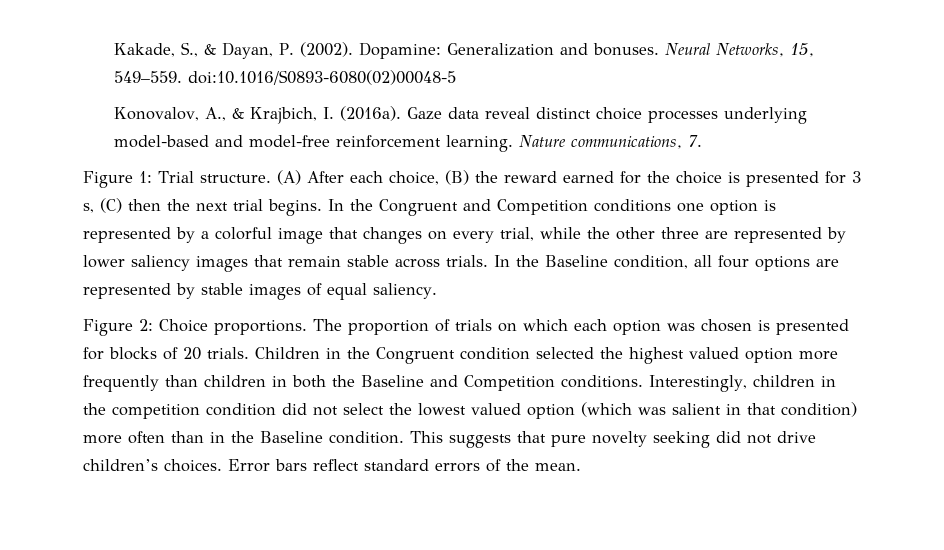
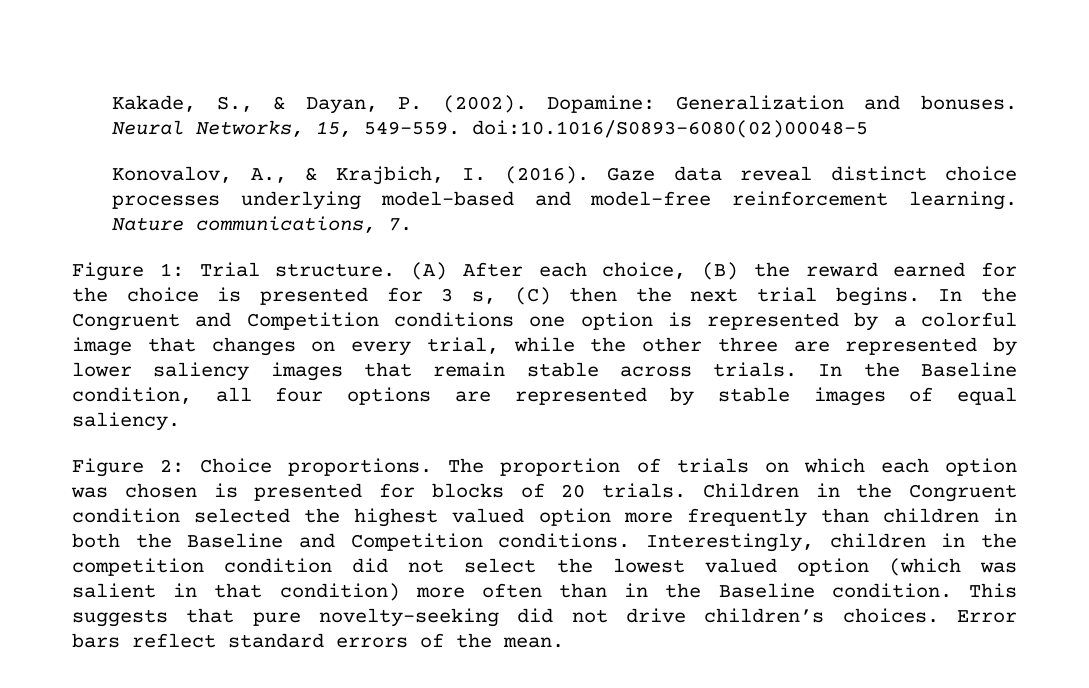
[340,106,402,121] (2016a). -> [504,166,589,184] (2016).
[592,431,710,448] novelty seeking -> [319,608,499,627] novelty-seeking

